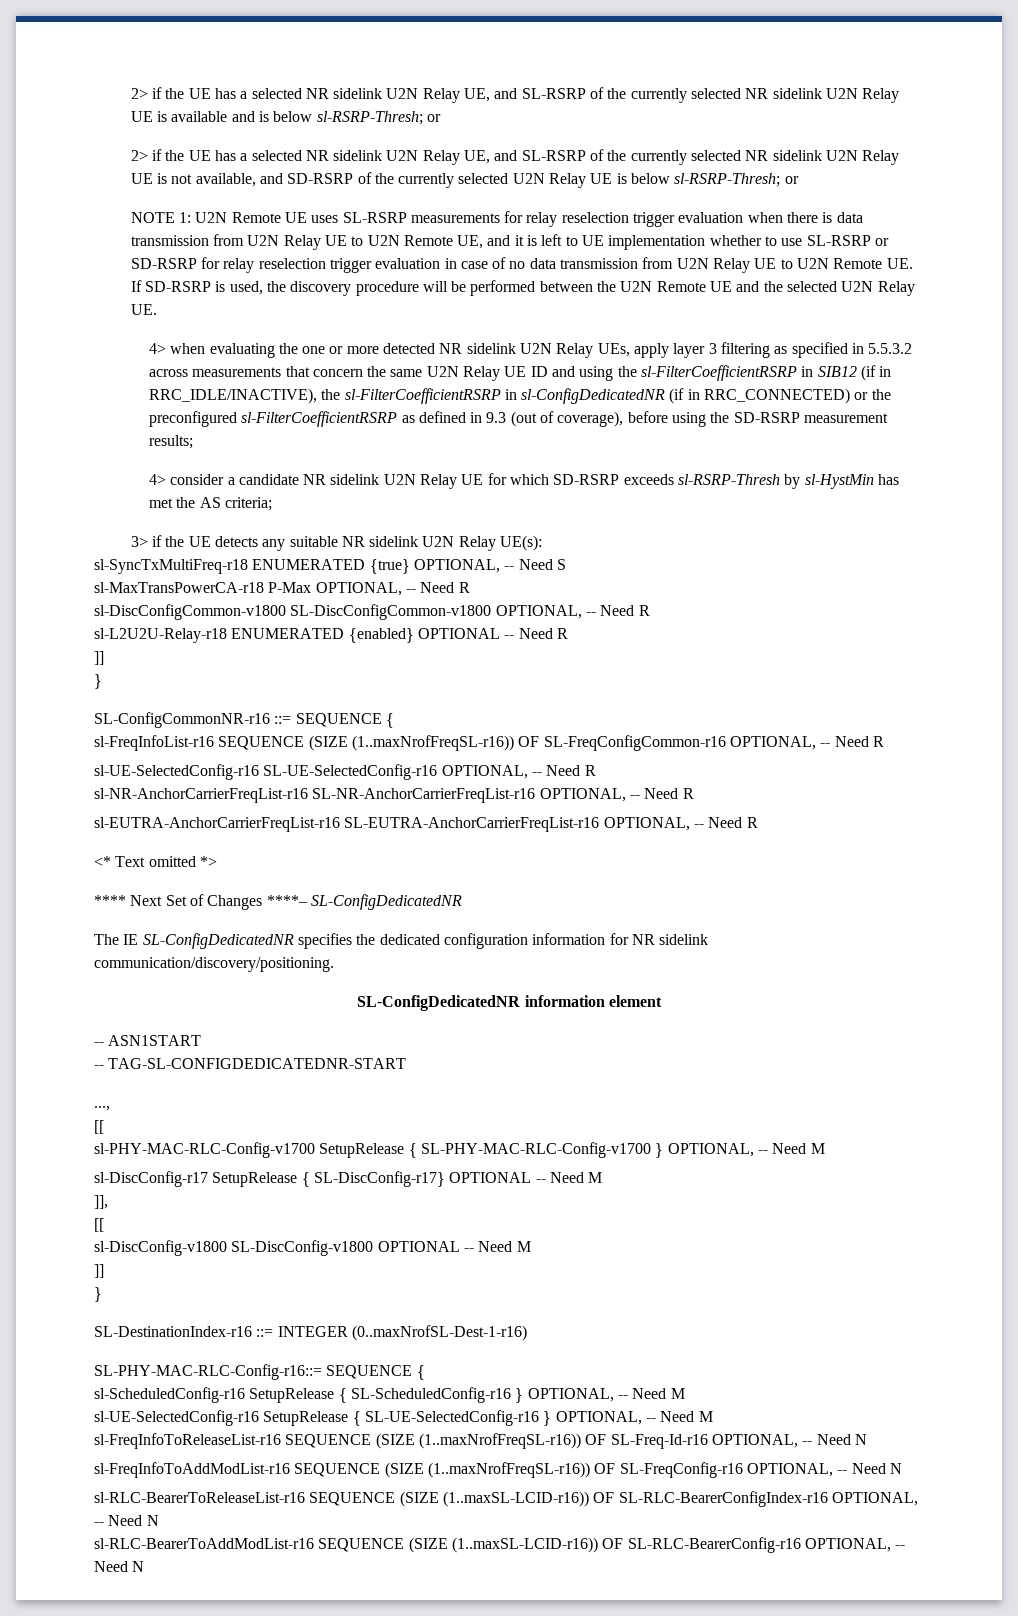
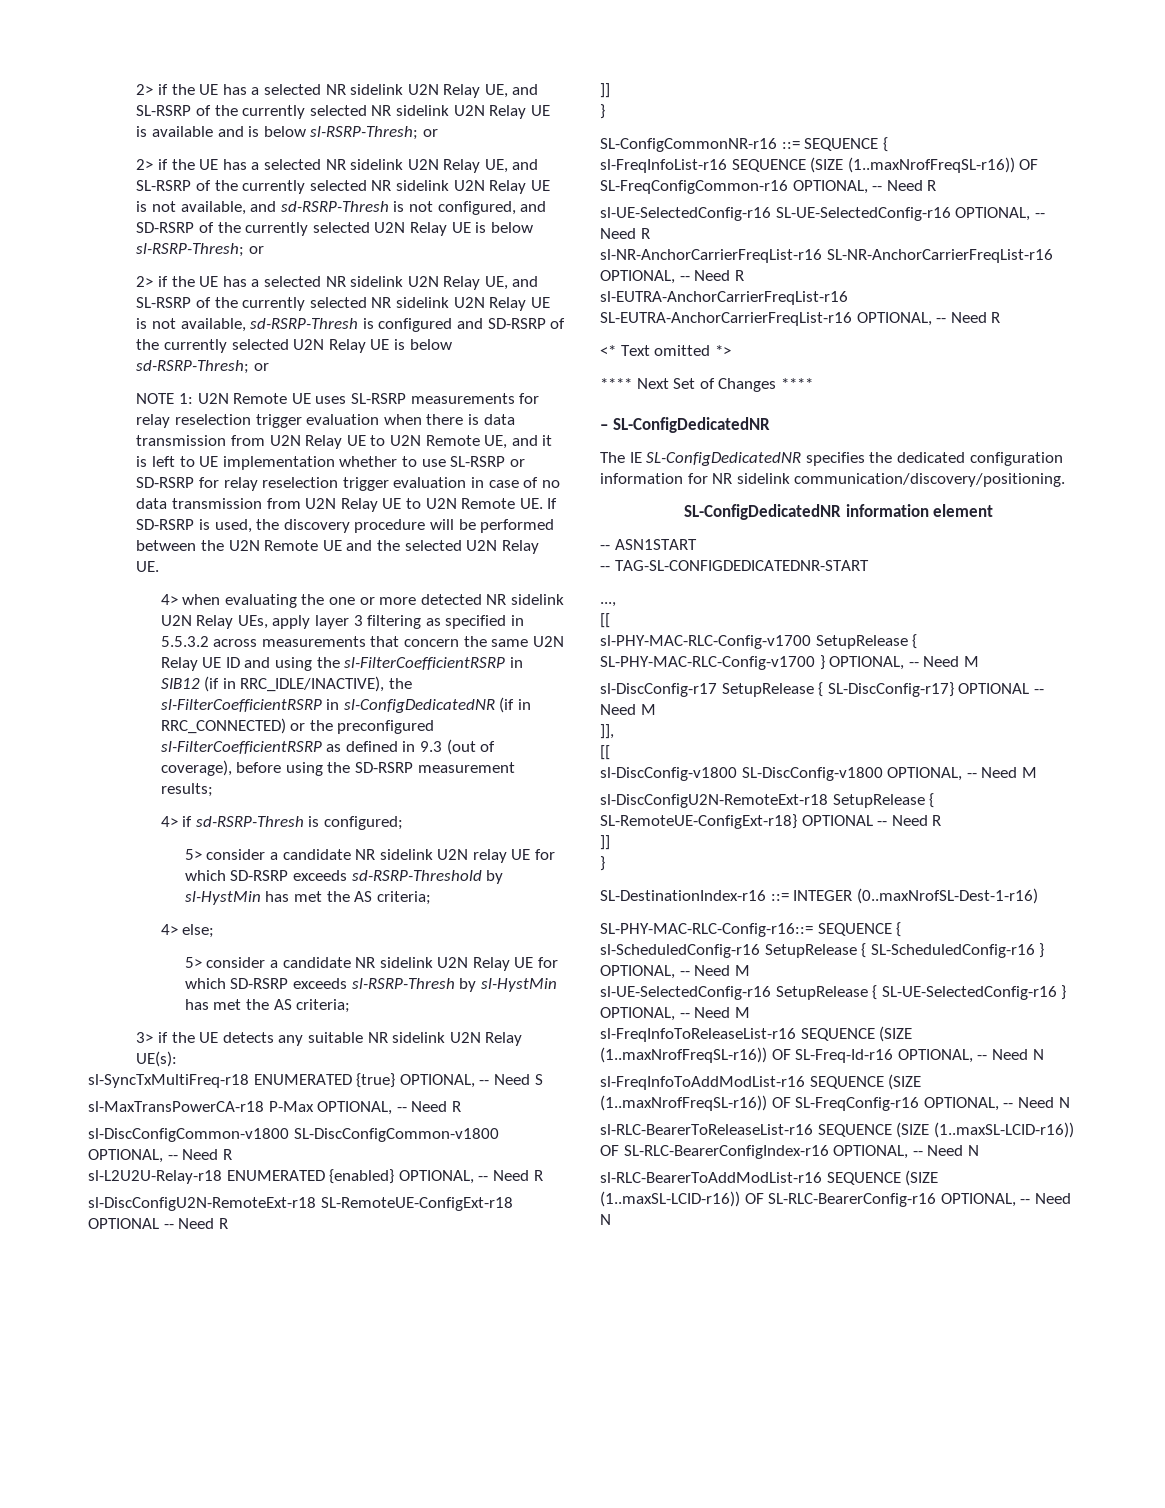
(283, 178) none -> [280,201,547,215] sd-RSRP-Thresh is not configured, and
(799, 180) none -> [136,276,539,290] [136,297,550,311] [136,318,566,332] [136,339,452,353] [136,360,269,374] // 2> if the UE has a selected NR sidelink U2N Relay UE, and SL-RSRP of the currently selected NR sidelink U2N Relay UE is not available, sd-RSRP-Thresh is configured and SD-RSRP of the currently selected U2N Relay UE is below sd-RSRP-Thresh; or
(166, 479) none -> [182,816,403,830] [184,849,556,863] [184,870,504,884] [184,891,431,905] [160,924,215,938] [184,957,202,968] if sd-RSRP-Thresh is configured; // 5> consider a candidate NR sidelink U2N relay UE for which SD-RSRP exceeds sd-RSRP-Threshold by sl-HystMin has met the AS criteria; // 4> else; // 5>
(414, 635) none -> [398,1170,543,1184] [88,1197,513,1211] OPTIONAL, -- Need R // sl-DiscConfigU2N-RemoteExt-r18 SL-RemoteUE-ConfigExt-r18
[266,895,308,906] ****– -> [780,378,813,389] [600,424,608,430] **** // –
[377,1241,531,1252] OPTIONAL -- Need M -> [887,767,1037,781] [600,793,935,808] [600,814,942,829] OPTIONAL, -- Need M // sl-DiscConfigU2N-RemoteExt-r18 SetupRelease { SL-RemoteUE-ConfigExt-r18} OPTIONAL -- Need R

